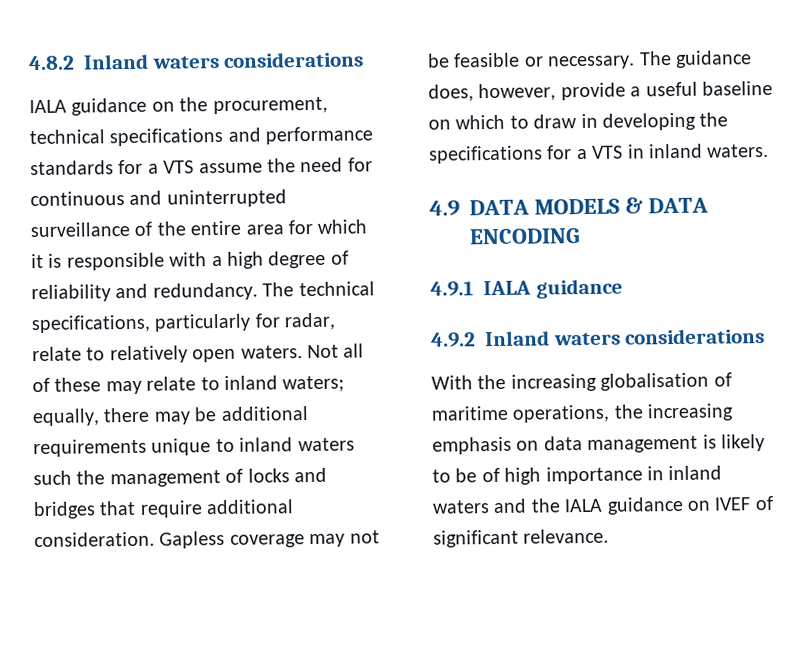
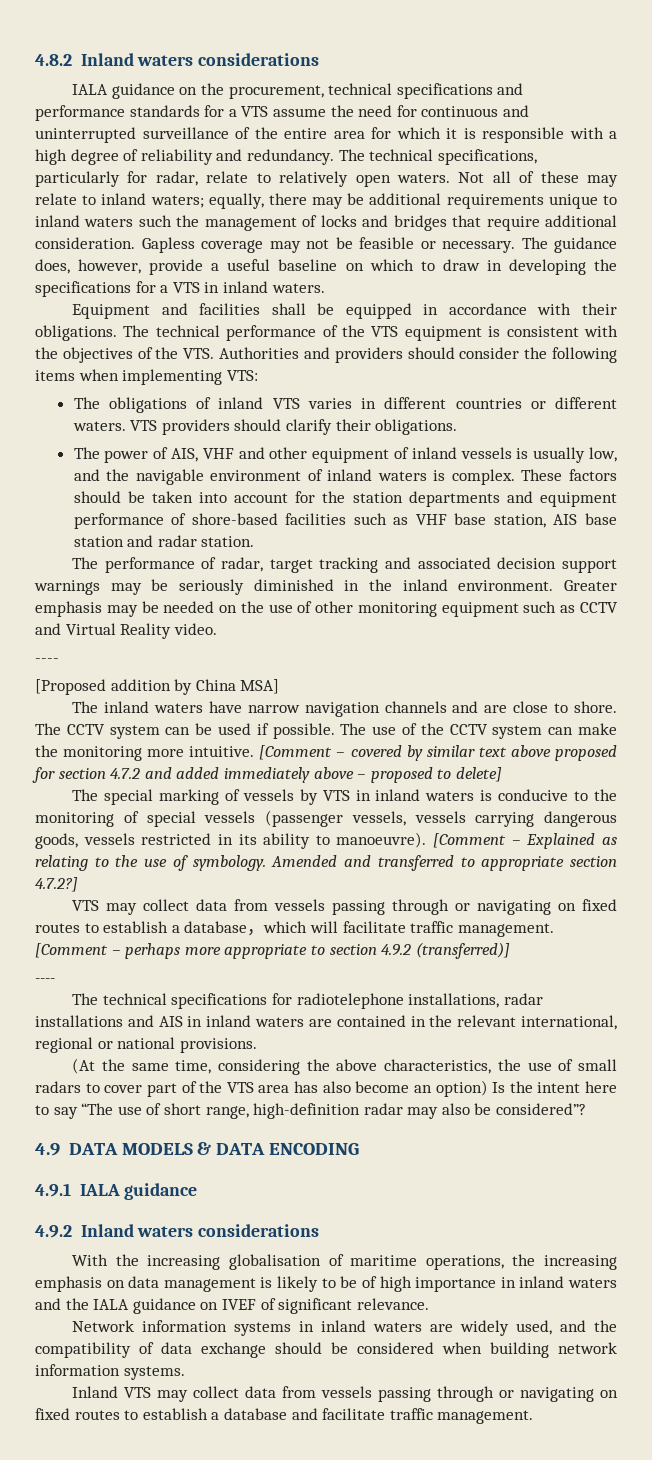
(770, 150) none -> [72,303,617,319] [35,325,618,341] [35,347,617,363] [35,369,258,385] [73,397,617,413] [72,419,458,435] [73,447,617,463] [73,469,618,485] [73,491,617,507] [73,513,618,529] [73,535,255,547] [72,557,617,573] [34,579,617,595] [35,601,618,617] [35,623,217,639] [35,658,59,663] [35,679,280,695] [72,701,617,717] [35,723,617,739] [35,745,617,761] [32,767,502,783] [72,789,617,805] [35,810,617,827] [35,832,617,849] [35,855,617,871] [35,877,78,892] [72,899,618,915] [35,921,554,937] [35,942,510,959] [35,978,55,983] [72,993,543,1009] [35,1015,617,1030] [35,1037,257,1053] [72,1058,617,1075] [35,1080,617,1097] [35,1103,587,1119] // Equipment and facilities shall be equipped in accordance with their obligations. The technical performance of the VTS equipment is consistent with the objectives of the VTS. Authorities and providers should consider the following items when implementing VTS: // The obligations of inland VTS varies in different countries or different waters. VTS providers should clarify their obligations. // The power of AIS, VHF and other equipment of inland vessels is usually low, and the navigable environment of inland waters is complex. These factors should be taken into account for the station departments and equipment performance of shore-based facilities such as VHF base station, AIS base station and radar station. // The performance of radar, target tracking and associated decision support warnings may be seriously diminished in the inland environment. Greater emphasis may be needed on the use of other monitoring equipment such as CCTV and Virtual Reality video. // ---- // [Proposed addition by China MSA] // The inland waters have narrow navigation channels and are close to shore. The CCTV system can be used if possible. The use of the CCTV system can make the monitoring more intuitive. [Comment – covered by similar text above proposed for section 4.7.2 and added immediately above – proposed to delete] // The special marking of vessels by VTS in inland waters is conducive to the monitoring of special vessels (passenger vessels, vessels carrying dangerous goods, vessels restricted in its ability to manoeuvre). [Comment – Explained as relating to the use of symbology. Amended and transferred to appropriate section 4.7.2?] // VTS may collect data from vessels passing through or navigating on fixed routes to establish a database，which will facilitate traffic management. [Comment – perhaps more appropriate to section 4.9.2 (transferred)] // ---- // The technical specifications for radiotelephone installations, radar installations and AIS in inland waters are contained in the relevant international, regional or national provisions. // (At the same time, considering the above characteristics, the use of small radars to cover part of the VTS area has also become an option) Is the intent here to say “The use of short range, high-definition radar may also be considered”?
(610, 536) none -> [72,1320,617,1336] [35,1342,617,1358] [35,1364,185,1380] [72,1386,619,1402] [35,1408,534,1424] // Network information systems in inland waters are widely used, and the compatibility of data exchange should be considered when building network information systems. // Inland VTS may collect data from vessels passing through or navigating on fixed routes to establish a database and facilitate traffic management.

